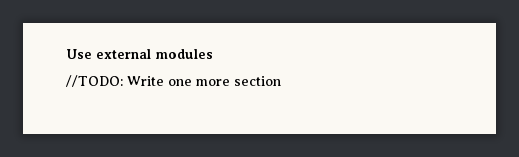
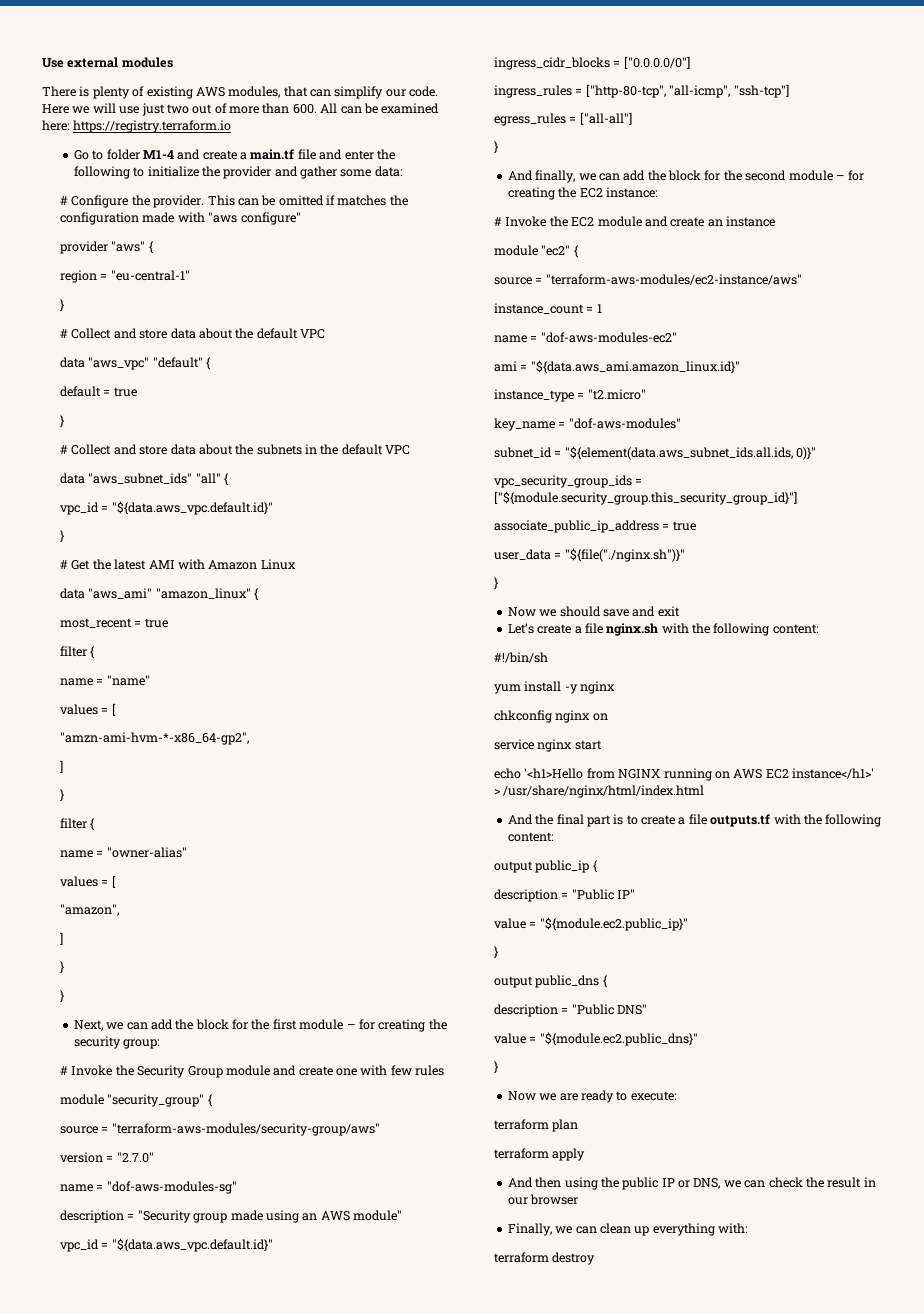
[66,75,281,87] //TODO: Write one more section -> [42,86,439,99] [42,103,440,116] [42,120,232,133] [73,149,395,160] [73,166,403,179] [60,195,408,208] [60,212,301,225] [60,241,154,254] [60,270,190,283] [60,299,65,312] [60,328,326,339] [60,357,212,370] [60,386,137,397] [60,415,65,428] [60,444,411,455] [60,473,230,486] [60,501,273,515] [60,530,65,543] [60,559,296,570] [60,588,260,601] [60,618,168,628] [60,646,96,659] [60,675,150,686] [60,703,116,716] [60,732,250,745] [60,760,64,773] [60,789,65,802] [60,818,96,831] [60,847,187,858] [60,875,116,888] [60,904,120,916] [60,932,64,945] [60,961,65,974] [60,990,65,1003] [73,1019,447,1032] [73,1036,161,1049] [60,1065,445,1078] [60,1094,213,1107] [60,1123,380,1136] [60,1152,154,1163] [60,1181,237,1194] [60,1210,403,1223] [60,1238,273,1252] [494,56,690,70] [494,84,789,98] [494,112,632,126] [494,141,499,154] [507,170,865,183] [507,187,658,200] [494,216,776,227] [494,245,579,258] [494,274,802,285] [494,303,602,314] [494,332,677,343] [494,360,740,374] [494,389,646,402] [494,418,681,431] [494,446,817,460] [494,475,643,488] [494,491,798,505] [494,520,696,533] [494,548,685,562] [494,577,499,590] [507,606,680,617] [507,623,819,636] [494,652,549,663] [494,681,616,694] [494,710,608,723] [494,739,602,752] [494,768,875,781] [494,785,705,798] [507,814,882,827] [507,832,554,842] [494,860,598,873] [494,889,636,902] [494,917,688,931] [494,946,499,959] [494,975,608,988] [494,1004,648,1017] [494,1032,698,1046] [494,1061,499,1074] [507,1090,677,1103] [494,1119,579,1132] [494,1148,586,1161] [507,1177,876,1190] [507,1194,579,1205] [507,1223,749,1236] [494,1252,596,1265] There is plenty of existing AWS modules, that can simplify our code. Here we will use just two out of more than 600. All can be examined here: https://registry.terraform.io // Go to folder M1-4 and create a main.tf file and enter the following to initialize the provider and gather some data: // # Configure the provider. This can be omitted if matches the configuration made with "aws configure" // provider "aws" { // region = "eu-central-1" // } // # Collect and store data about the default VPC // data "aws_vpc" "default" { // default = true // } // # Collect and store data about the subnets in the default VPC // data "aws_subnet_ids" "all" { // vpc_id = "${data.aws_vpc.default.id}" // } // # Get the latest AMI with Amazon Linux // data "aws_ami" "amazon_linux" { // most_recent = true // filter { // name = "name" // values = [ // "amzn-ami-hvm-*-x86_64-gp2", // ] // } // filter { // name = "owner-alias" // values = [ // "amazon", // ] // } // } // Next, we can add the block for the first module – for creating the security group: // # Invoke the Security Group module and create one with few rules // module "security_group" { // source = "terraform-aws-modules/security-group/aws" // version = "2.7.0" // name = "dof-aws-modules-sg" // description = "Security group made using an AWS module" // vpc_id = "${data.aws_vpc.default.id}" // ingress_cidr_blocks = ["0.0.0.0/0"] // ingress_rules = ["http-80-tcp", "all-icmp", "ssh-tcp"] // egress_rules = ["all-all"] // } // And finally, we can add the block for the second module – for creating the EC2 instance: // # Invoke the EC2 module and create an instance // module "ec2" { // source = "terraform-aws-modules/ec2-instance/aws" // instance_count = 1 // name = "dof-aws-modules-ec2" // ami = "${data.aws_ami.amazon_linux.id}" // instance_type = "t2.micro" // key_name = "dof-aws-modules" // subnet_id = "${element(data.aws_subnet_ids.all.ids, 0)}" // vpc_security_group_ids = ["${module.security_group.this_security_group_id}"] // associate_public_ip_address = true // user_data = "${file("./nginx.sh")}" // } // Now we should save and exit // Let’s create a file nginx.sh with the following content: // #!/bin/sh // yum install -y nginx // chkconfig nginx on // service nginx start // echo '<h1>Hello from NGINX running on AWS EC2 instance</h1>' > /usr/share/nginx/html/index.html // And the final part is to create a file outputs.tf with the following content: // output public_ip { // description = "Public IP" // value = "${module.ec2.public_ip}" // } // output public_dns { // description = "Public DNS" // value = "${module.ec2.public_dns}" // } // Now we are ready to execute: // terraform plan // terraform apply // And then using the public IP or DNS, we can check the result in our browser // Finally, we can clean up everything with: // terraform destroy

